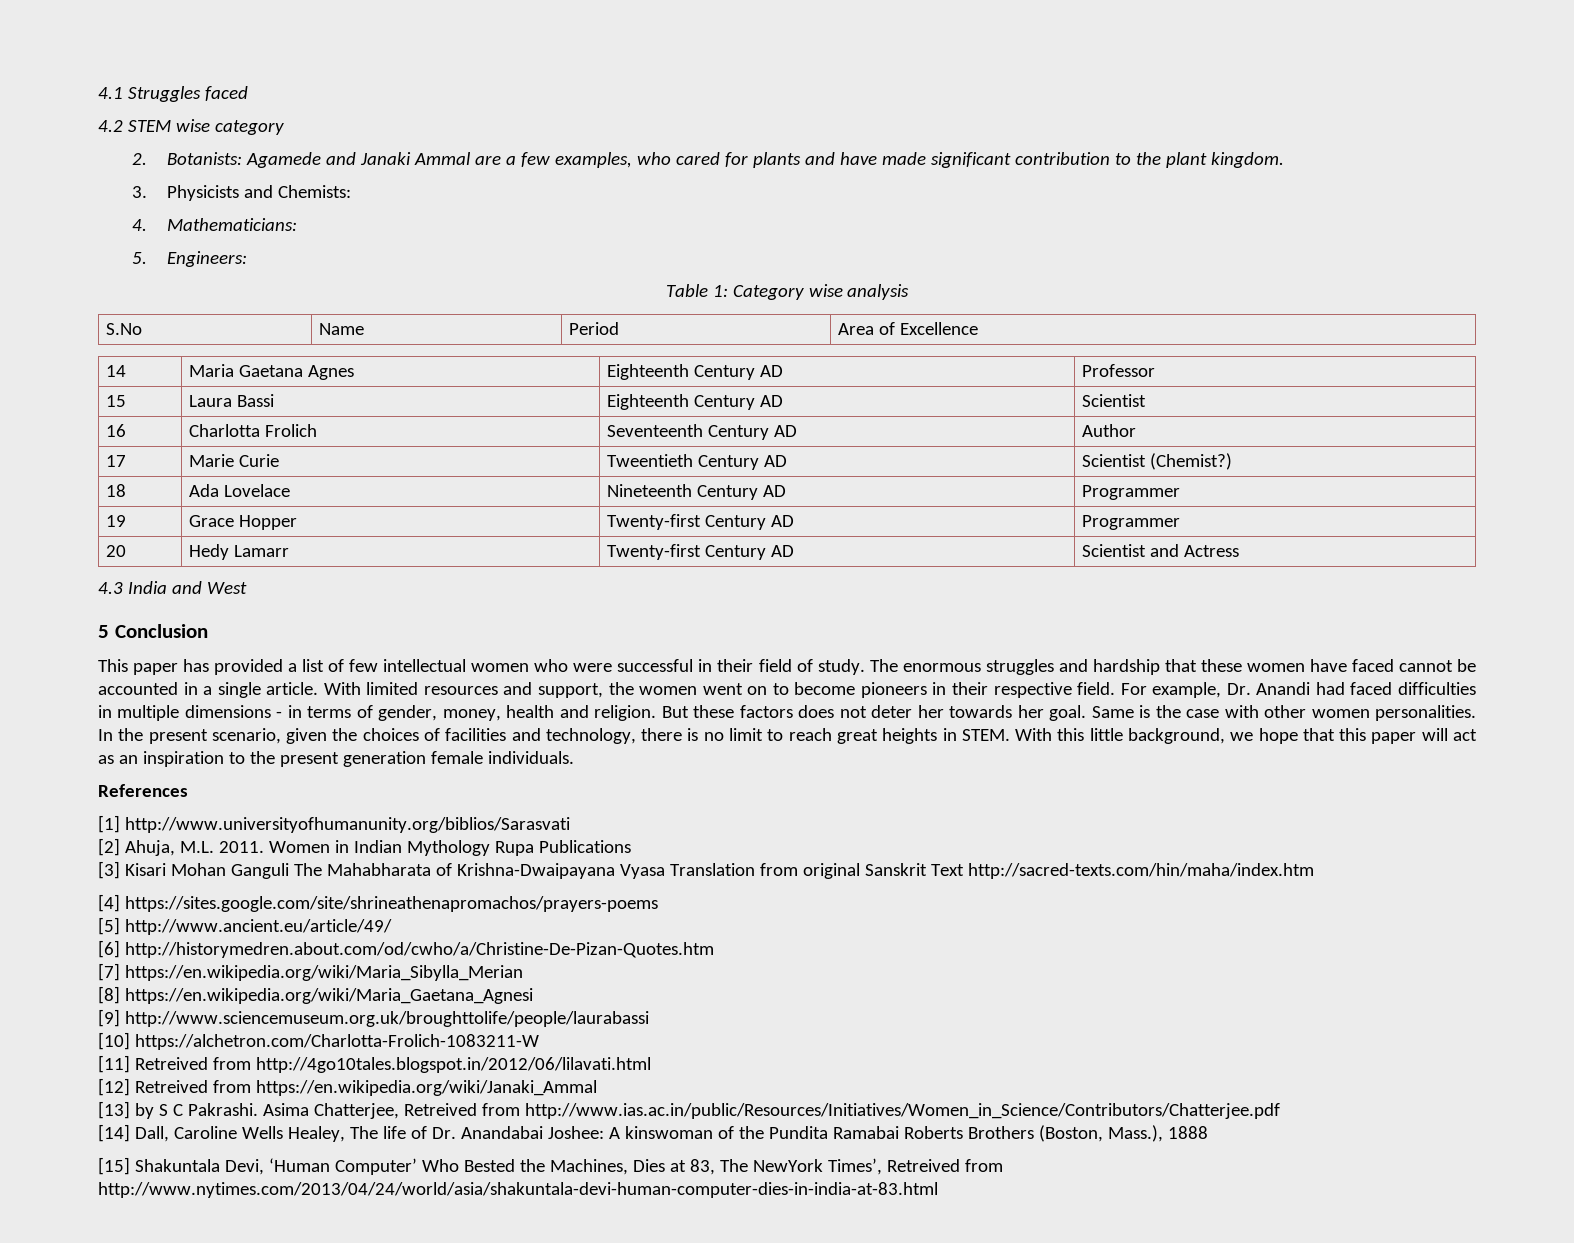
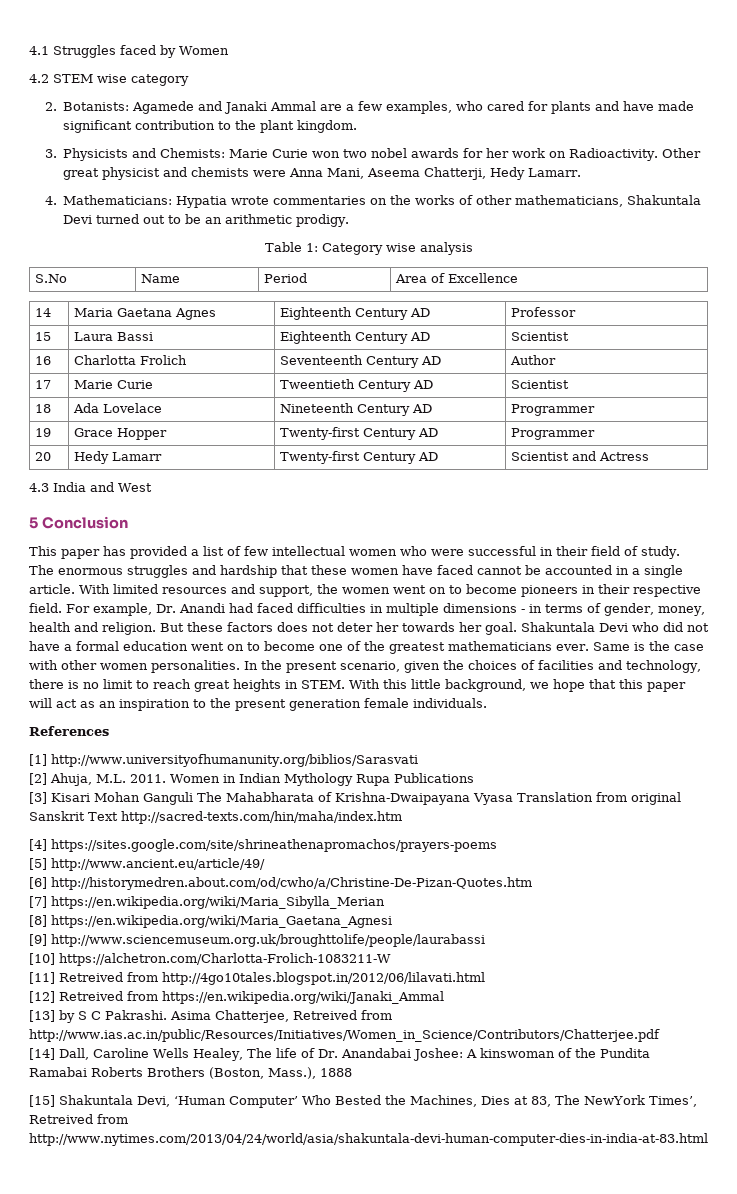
(248, 93) none -> [160,45,229,58] by Women
[132,218,297,231] [132,251,247,267] // 4. Mathematicians: // 5. Engineers: -> [229,148,702,161] [63,167,582,180] [44,195,702,208] [63,214,350,227] Marie Curie won two nobel awards for her work on Radioactivity. Other great physicist and chemists were Anna Mani, Aseema Chatterji, Hedy Lamarr. // 4. Mathematicians: Hypatia wrote commentaries on the works of other mathematicians, Shakuntala Devi turned out to be an arithmetic prodigy.
[1149,453,1232,470] (Chemist?) -> (570, 384) none
(1087, 713) none -> [521,622,709,632] [29,641,589,654] Shakuntala Devi who did not have a formal education went on to become one of the greatest mathematicians ever.

